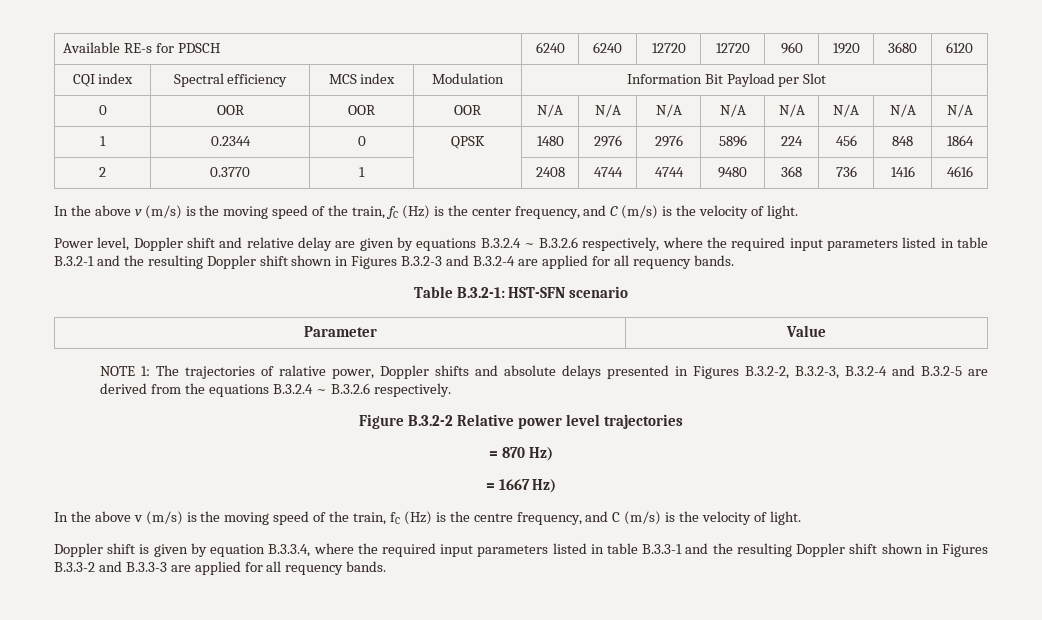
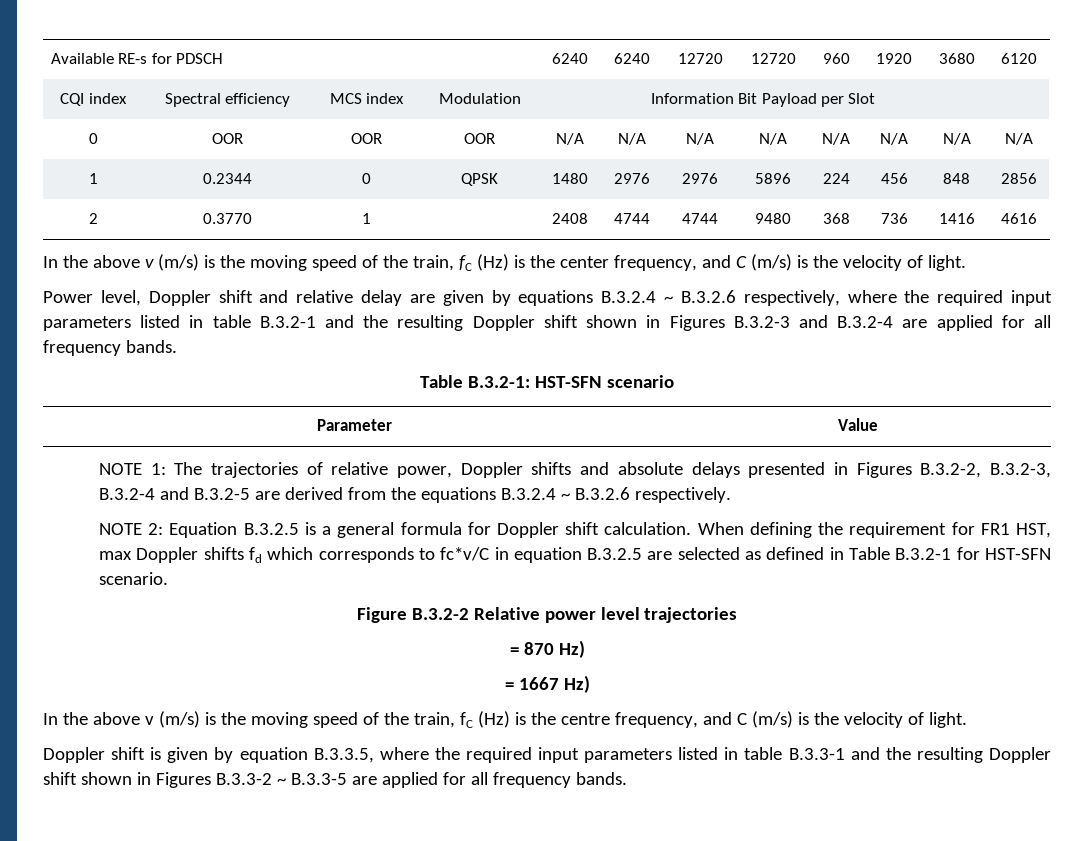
[946,135,974,146] 1864 -> [1000,173,1037,184] 2856
[632,259,691,269] requency -> [43,340,121,356] frequency
[279,365,327,376] ralative -> [331,462,389,475] relative
(451, 390) none -> [98,522,1052,538] [98,547,1051,563] [98,572,168,585] // NOTE 2: Equation B.3.2.5 is a general formula for Doppler shift calculation. When defining the requirement for FR1 HST, max Doppler shifts fd which corresponds to fc*v/C in equation B.3.2.5 are selected as defined in Table B.3.2-1 for HST-SFN scenario.
[268,544,311,557] B.3.3.4, -> [313,748,374,763] B.3.3.5,
[98,561,344,575] and B.3.3-3 are applied for all requency -> [276,772,571,788] ~ B.3.3-5 are applied for all frequency

